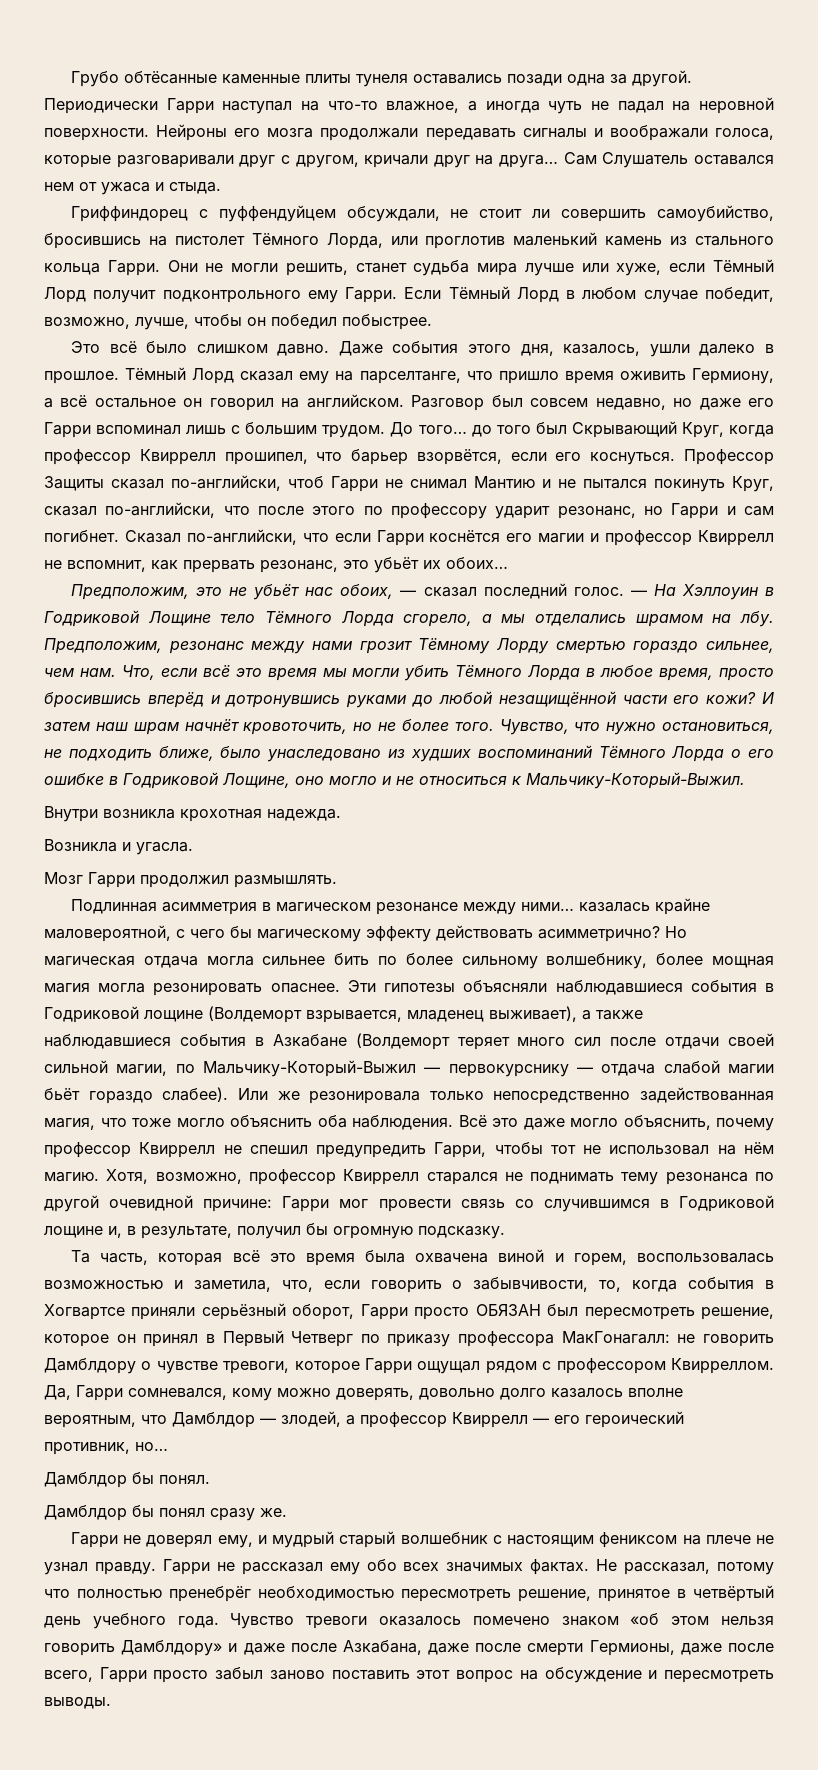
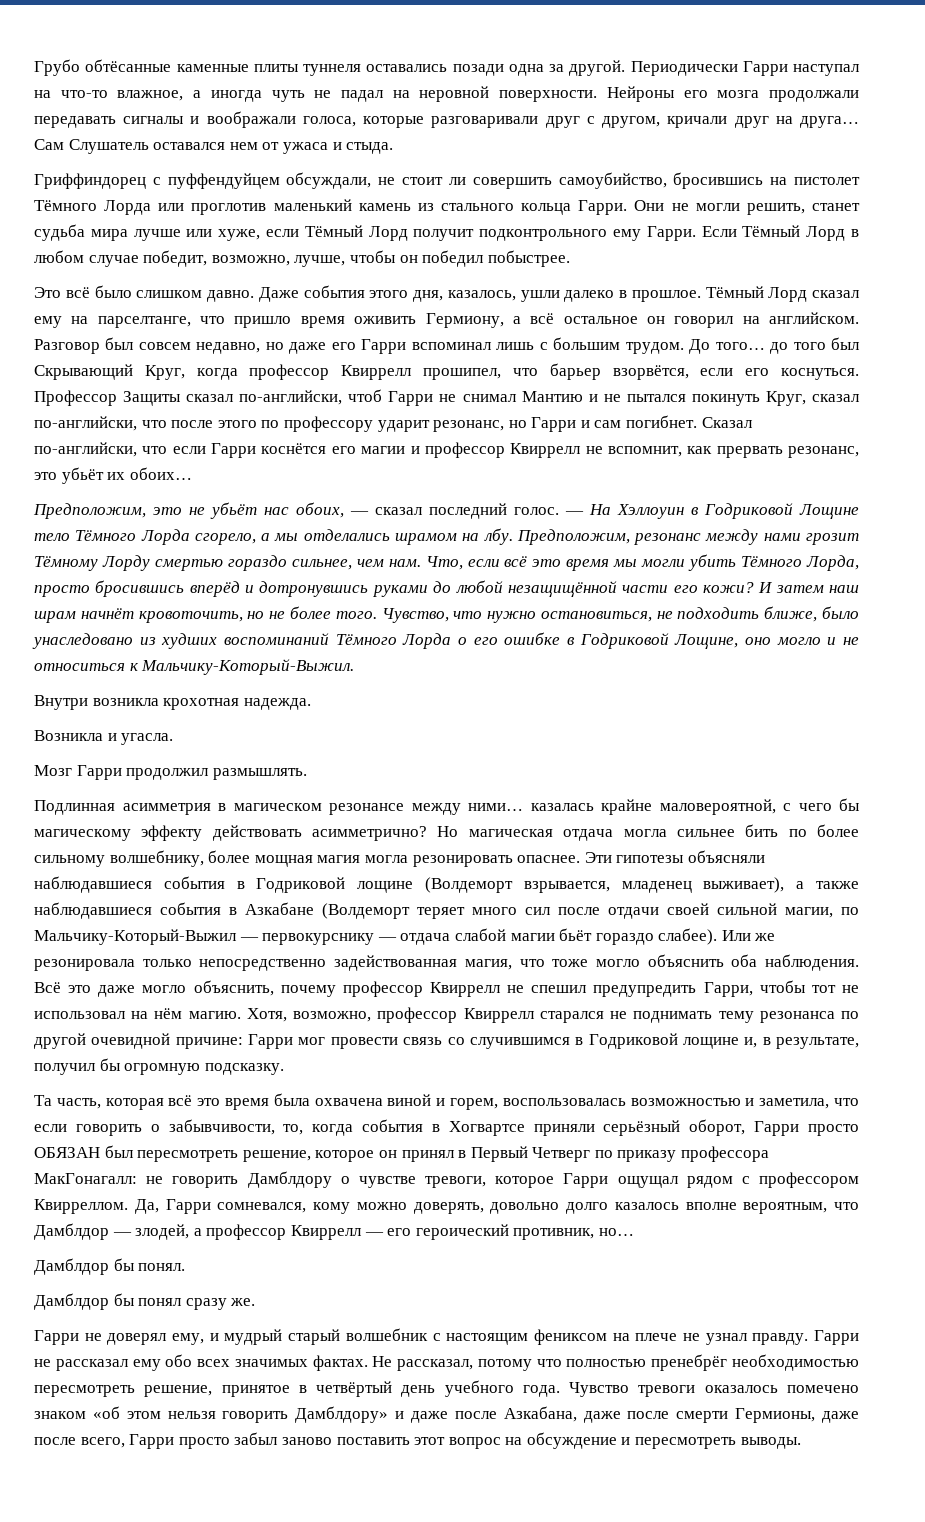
[355,74,408,87] тунеля -> [303,64,361,76] туннеля
[326,233,383,249] Лорда, -> [104,200,152,215] Лорда
[528,665,714,681] Лорда в любое время, -> [806,555,859,571] Лорда,
[281,1280,313,1292] что, -> [834,1098,859,1106] что

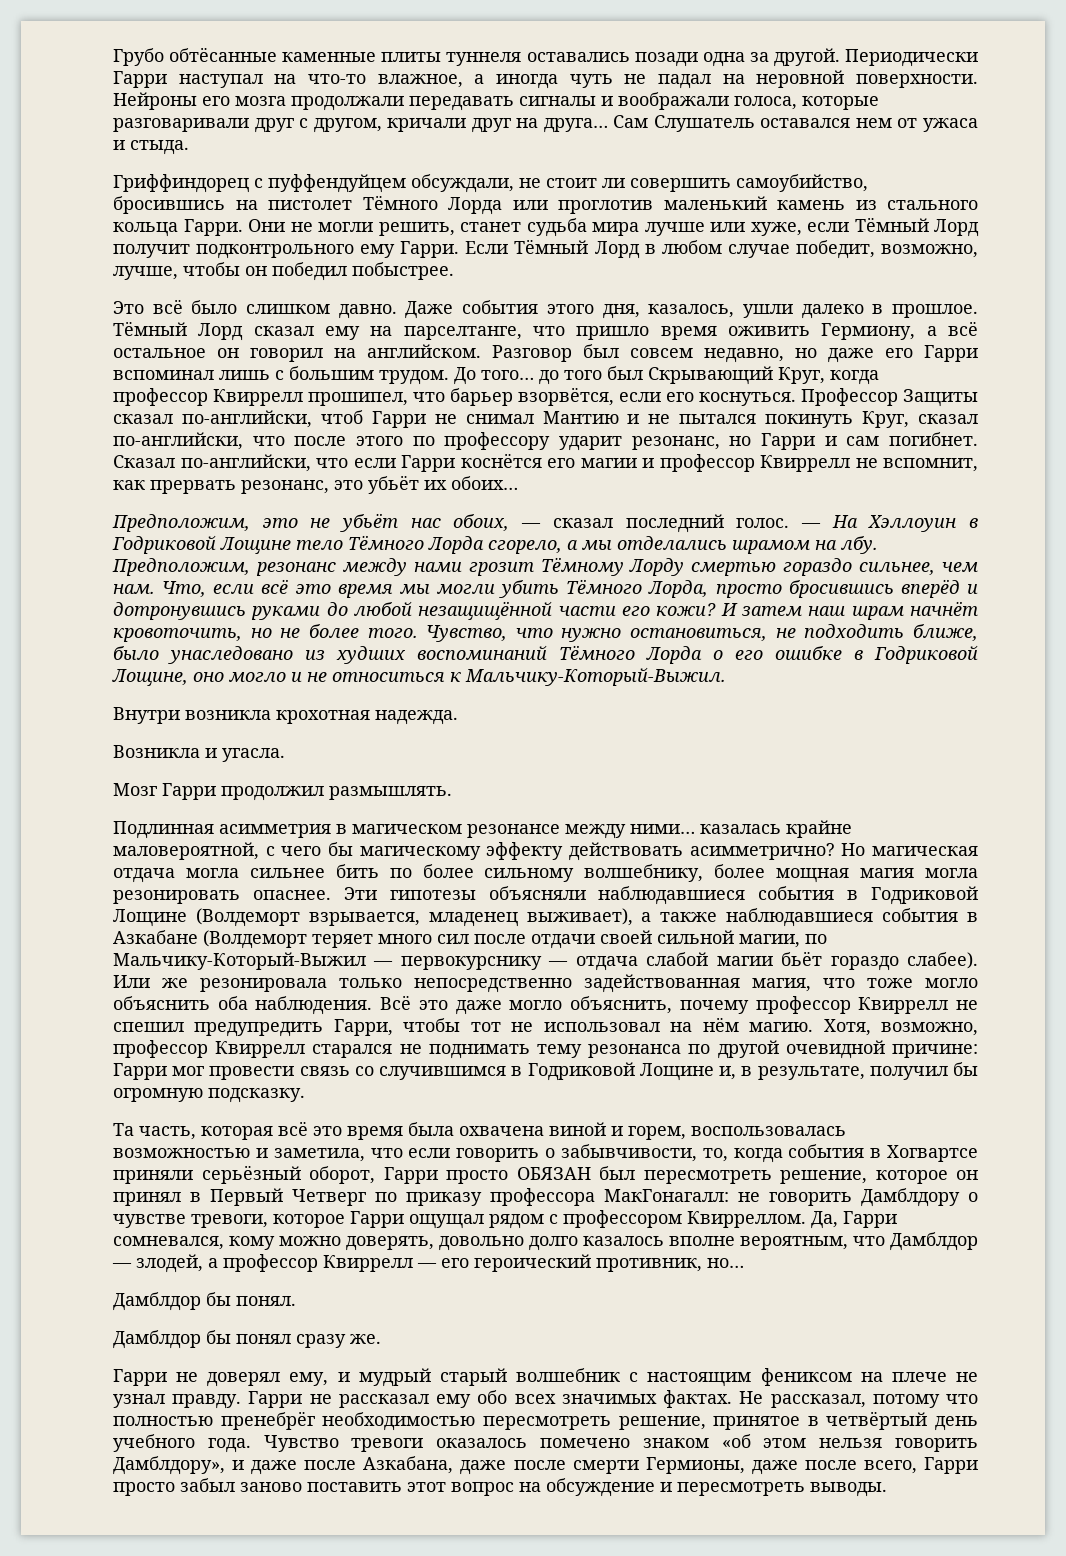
[357,881,414,893] лощине -> [113,909,187,927] Лощине
[682,1037,739,1049] лощине -> [639,1063,714,1081] Лощине
[295,1406,389,1423] Дамблдору» -> [113,1456,225,1475] Дамблдору»,

